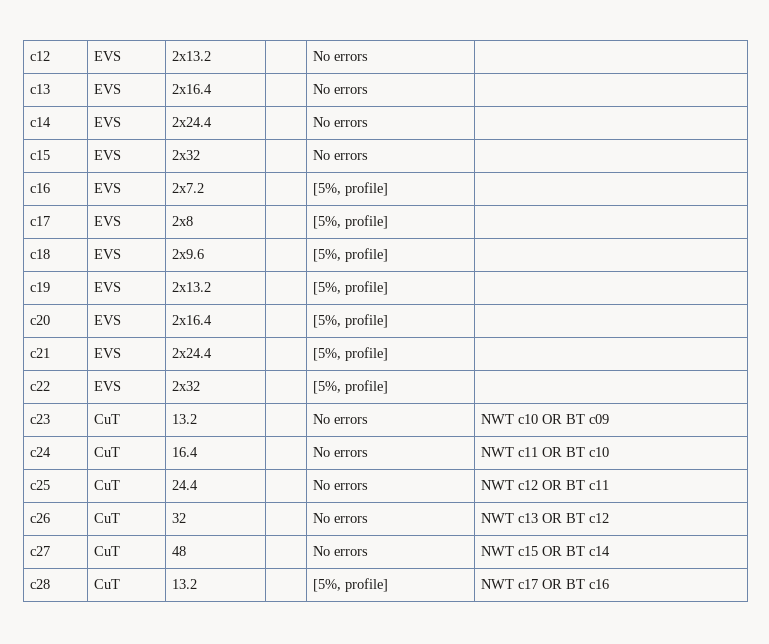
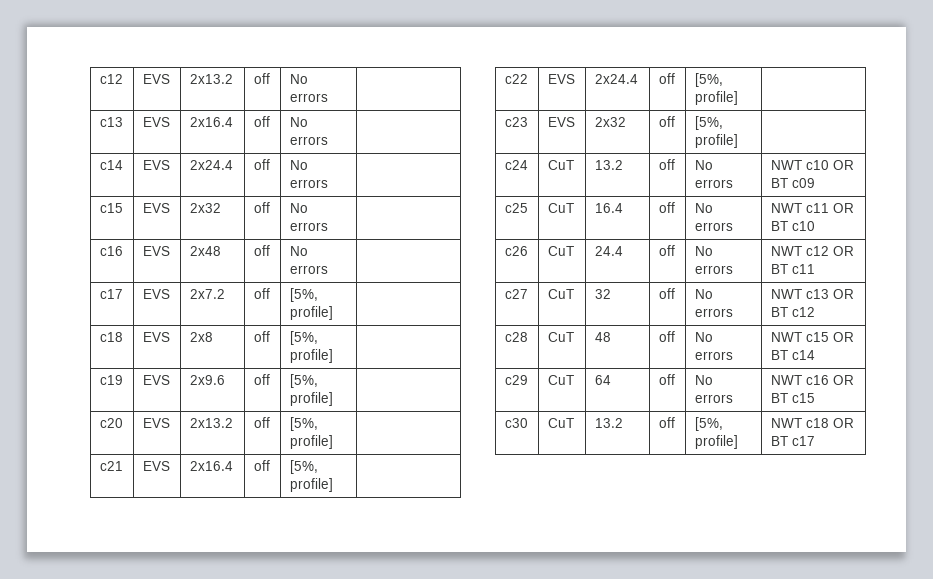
(212, 56) none -> [253,73,270,84] off
(213, 89) none -> [253,116,270,127] off
(213, 122) none -> [253,159,270,170] off
(201, 155) none -> [253,202,270,213] off
[172,183,205,193] [313,182,389,196] 2x7.2 | | [5%, profile] -> [189,246,221,256] [253,245,270,256] [289,246,308,256] [289,265,328,274] 2x48 | off | No errors
[172,216,194,226] 2x8 | -> [189,289,225,299] [253,288,270,299] 2x7.2 | off
[172,249,205,259] 2x9.6 | -> [189,332,213,342] [253,331,270,342] 2x8 | off
[172,282,212,292] 2x13.2 | -> [189,375,225,385] [253,374,270,385] 2x9.6 | off
[172,315,213,325] 2x16.4 | -> [189,418,233,428] [253,417,270,428] 2x13.2 | off
[172,348,213,358] 2x24.4 | -> [189,461,233,471] [253,460,270,471] 2x16.4 | off
[172,381,201,391] 2x32 | -> [594,74,638,84] [658,73,675,84] 2x24.4 | off
[94,414,121,424] [172,414,198,424] | CuT | 13.2 | -> [547,117,575,127] [594,117,626,127] [658,116,675,127] [694,116,723,130] [694,134,738,148] [504,160,528,170] [547,160,574,170] [594,160,623,170] [658,159,675,170] | EVS | 2x32 | off | [5%, profile] | // c24 | CuT | 13.2 | off
[30,447,52,457] c24 -> [504,203,528,213] c25
(199, 452) none -> [658,202,675,213] off
[30,480,51,490] c25 -> [504,246,528,256] c26
(199, 485) none -> [658,245,675,256] off
[30,513,51,523] c26 -> [504,289,528,299] c27
(187, 518) none -> [658,288,675,299] off
[30,546,51,556] c27 -> [504,332,528,342] c28
(187, 551) none -> [658,331,675,342] off
[30,579,51,589] [94,579,121,589] [172,579,198,589] c28 | CuT | 13.2 | -> [504,375,528,385] [547,375,574,385] [594,375,611,385] [658,374,675,385] [694,375,713,385] [694,394,733,403] [770,375,854,385] [770,393,815,403] [504,418,528,428] [547,418,574,428] [594,418,623,428] [658,417,675,428] c29 | CuT | 64 | off | No errors | NWT c16 OR BT c15 // c30 | CuT | 13.2 | off
[518,579,610,589] c17 OR BT c16 -> [805,418,854,428] [770,436,815,446] c18 OR BT c17

